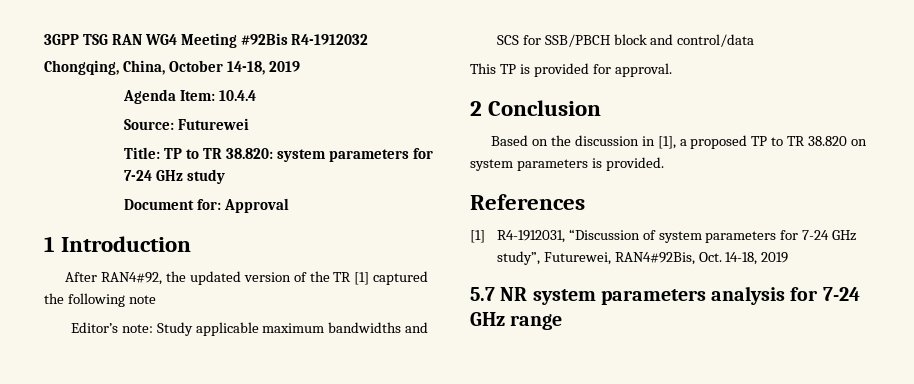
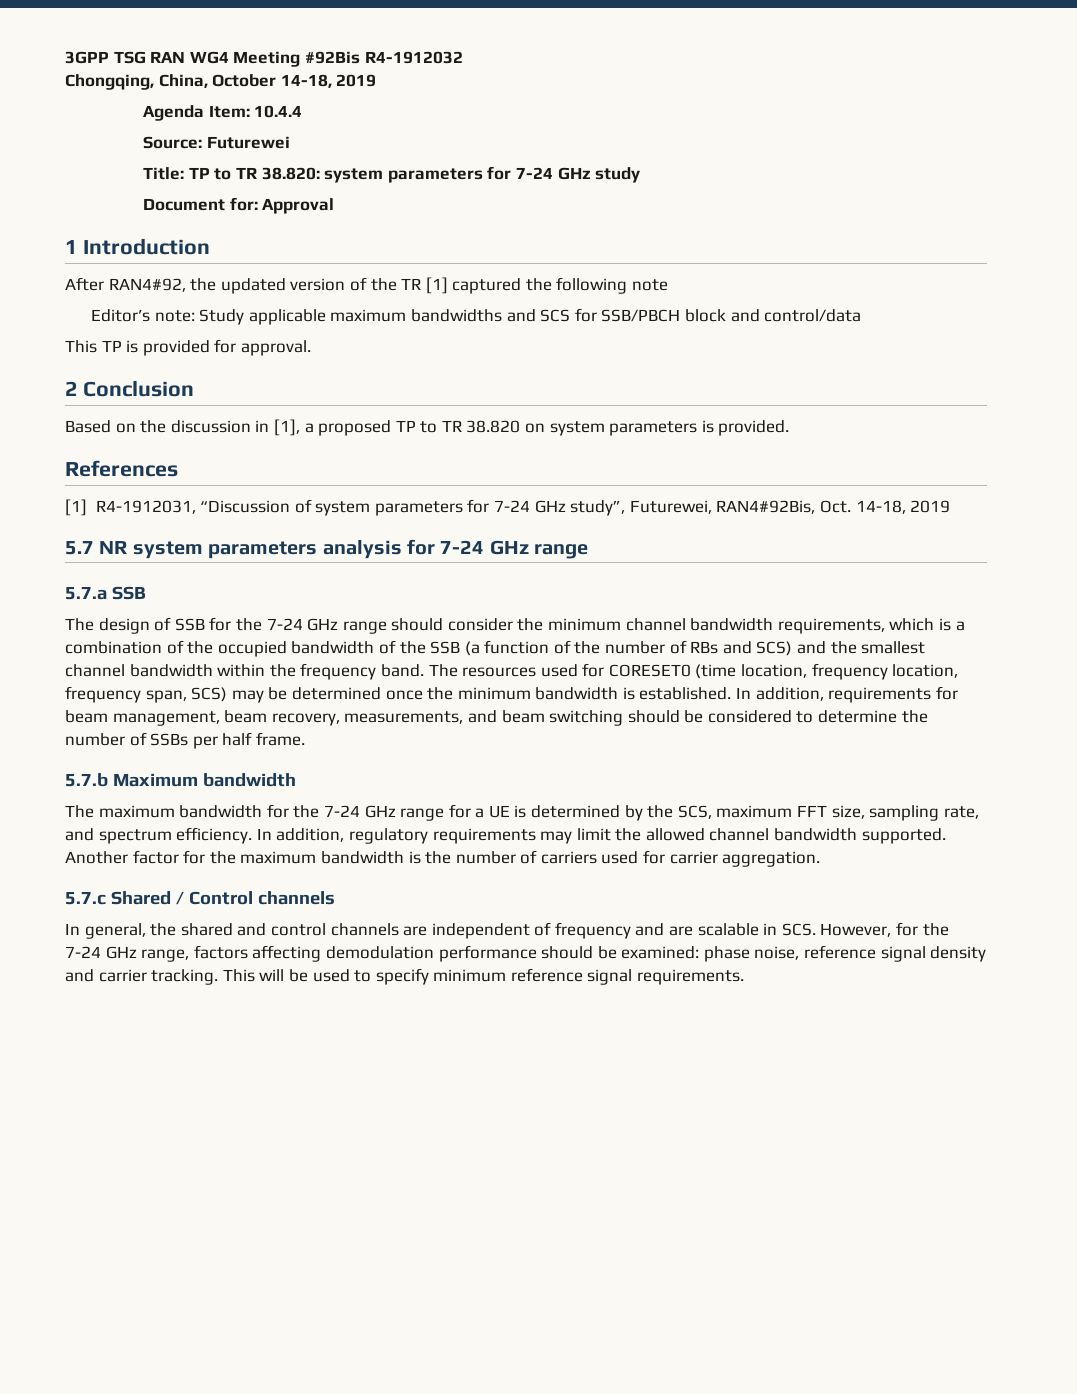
(563, 322) none -> [65,586,146,600] [65,617,965,634] [65,640,926,657] [65,663,959,680] [65,686,958,703] [65,710,928,726] [65,732,305,749] [65,773,296,787] [65,804,979,821] [65,827,946,844] [65,850,821,867] [65,891,335,905] [65,922,949,939] [65,945,987,962] [65,968,745,985] // 5.7.a SSB // The design of SSB for the 7-24 GHz range should consider the minimum channel bandwidth requirements, which is a combination of the occupied bandwidth of the SSB (a function of the number of RBs and SCS) and the smallest channel bandwidth within the frequency band. The resources used for CORESET0 (time location, frequency location, frequency span, SCS) may be determined once the minimum bandwidth is established. In addition, requirements for beam management, beam recovery, measurements, and beam switching should be considered to determine the number of SSBs per half frame. // 5.7.b Maximum bandwidth // The maximum bandwidth for the 7-24 GHz range for a UE is determined by the SCS, maximum FFT size, sampling rate, and spectrum efficiency. In addition, regulatory requirements may limit the allowed channel bandwidth supported. Another factor for the maximum bandwidth is the number of carriers used for carrier aggregation. // 5.7.c Shared / Control channels // In general, the shared and control channels are independent of frequency and are scalable in SCS. However, for the 7-24 GHz range, factors affecting demodulation performance should be examined: phase noise, reference signal density and carrier tracking. This will be used to specify minimum reference signal requirements.

